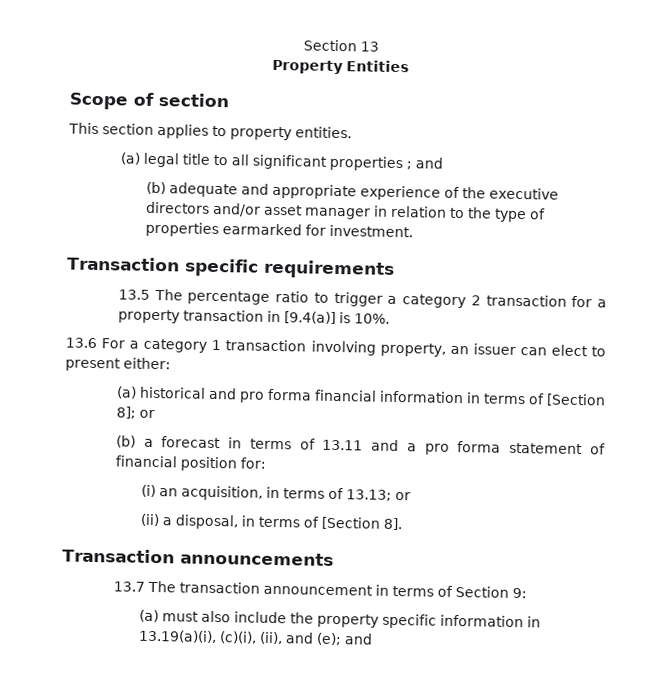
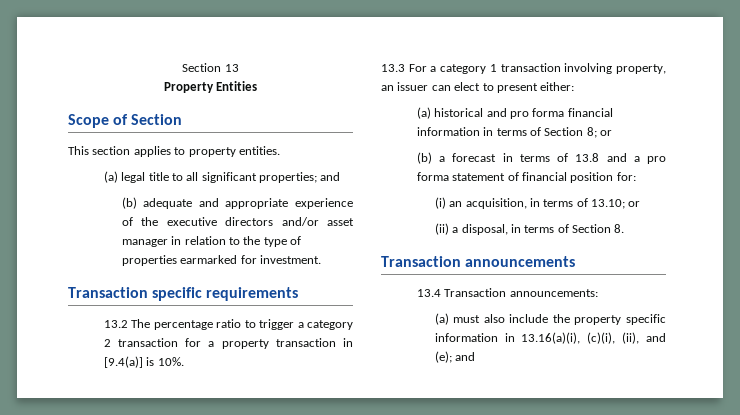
[158,93,230,108] section -> [131,114,183,125] Section
[328,155,412,172] properties ; -> [259,172,318,183] properties;
[117,289,150,300] 13.5 -> [103,320,128,328] 13.2
[65,337,97,349] 13.6 -> [381,64,405,72] 13.3
[546,393,606,407] [115,406,136,419] [Section 8]; -> [544,127,597,138] Section 8;
[322,439,364,451] 13.11 -> [575,153,600,162] 13.8
[345,489,392,501] 13.13; -> [591,199,626,209] 13.10;
[320,516,402,531] [Section 8]. -> [572,224,625,233] Section 8.
[112,580,527,599] 13.7 The transaction announcement in terms of Section 9: -> [416,288,598,297] 13.4 Transaction announcements:
[137,629,217,644] 13.19(a)(i), -> [521,332,581,344] 13.16(a)(i),

